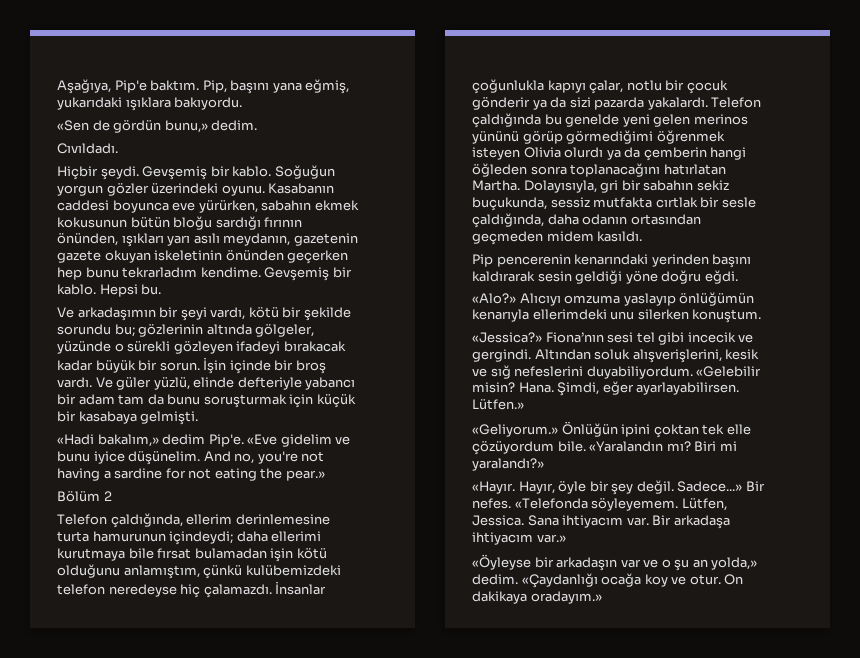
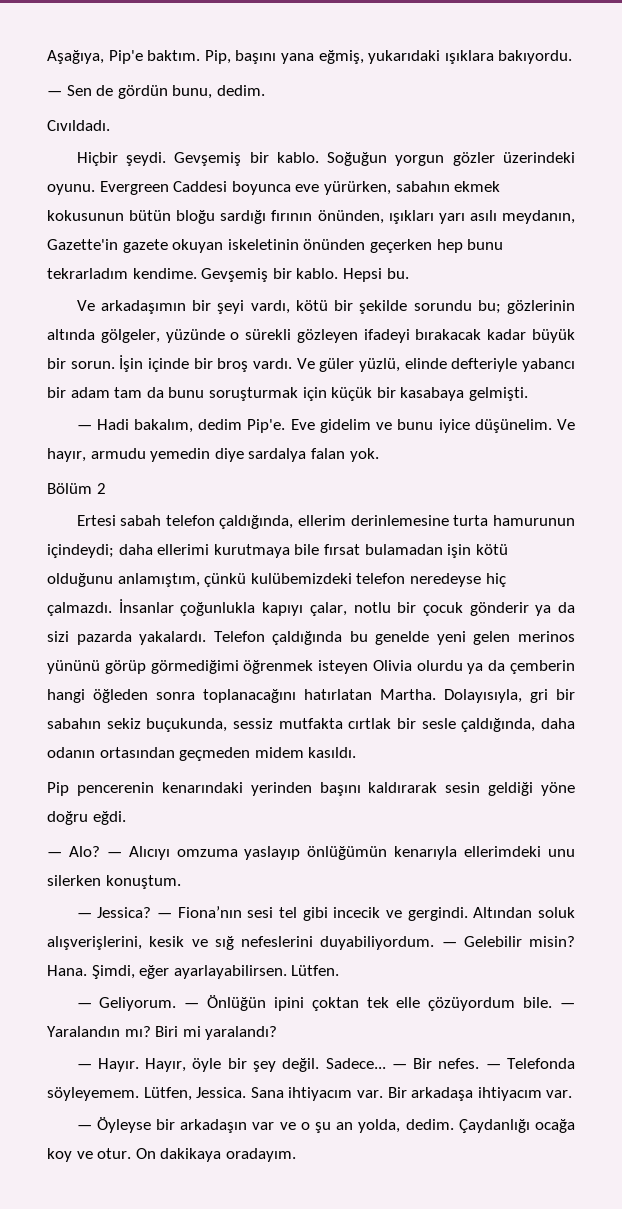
[57,120,89,131] «Sen -> [47,85,92,96] — Sen
[164,120,208,133] bunu,» -> [172,85,213,99] bunu,
[268,183,335,194] [57,200,109,211] Kasabanın caddesi -> [99,181,228,195] Evergreen Caddesi
[293,233,358,246] gazetenin -> [47,239,118,250] Gazette'in
[57,434,159,447] «Hadi bakalım,» -> [76,419,194,433] — Hadi bakalım,
[247,434,278,445] «Eve -> [290,419,315,430] Eve
[203,451,325,464] [57,468,325,481] And no, you're not having a sardine for not eating the pear.» -> [557,419,576,430] [47,448,379,462] Ve hayır, armudu yemedin diye sardalya falan yok.
[57,514,107,525] Telefon -> [76,515,215,526] Ertesi sabah telefon
[203,584,272,598] çalamazdı. -> [47,602,112,616] çalmazdı.
[564,147,604,158] olurdı -> [416,660,463,671] olurdu
[472,293,516,304] «Alo?» -> [47,846,122,857] — Alo? —
[472,332,542,343] «Jessica?» -> [76,907,172,918] — Jessica? —
[696,366,762,377] «Gelebilir -> [441,936,522,947] — Gelebilir
[472,399,524,410] [472,424,558,437] Lütfen.» // «Geliyorum.» -> [291,965,340,976] [76,997,200,1011] Lütfen. // — Geliyorum. —
[589,441,664,452] «Yaralandın -> [560,1003,576,1008] [47,1026,120,1037] — Yaralandın
[472,458,544,471] [472,481,515,494] yaralandı?» // «Hayır. -> [205,1026,278,1040] [76,1058,139,1072] yaralandı? // — Hayır.
[677,481,765,492] [472,498,588,509] Sadece...» Bir nefes. «Telefonda -> [325,1058,575,1069] Sadece... — Bir nefes. — Telefonda
[536,534,566,543] [472,554,531,570] var.» // «Öyleyse -> [546,1090,573,1098] [76,1117,151,1133] var. // — Öyleyse
[711,557,758,570] [472,573,598,588] yolda,» dedim. «Çaydanlığı -> [358,1119,530,1133] yolda, dedim. Çaydanlığı
[530,591,602,604] oradayım.» -> [225,1148,296,1162] oradayım.

